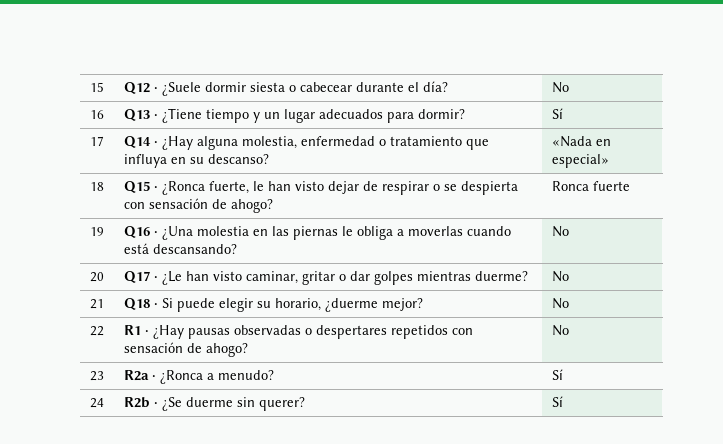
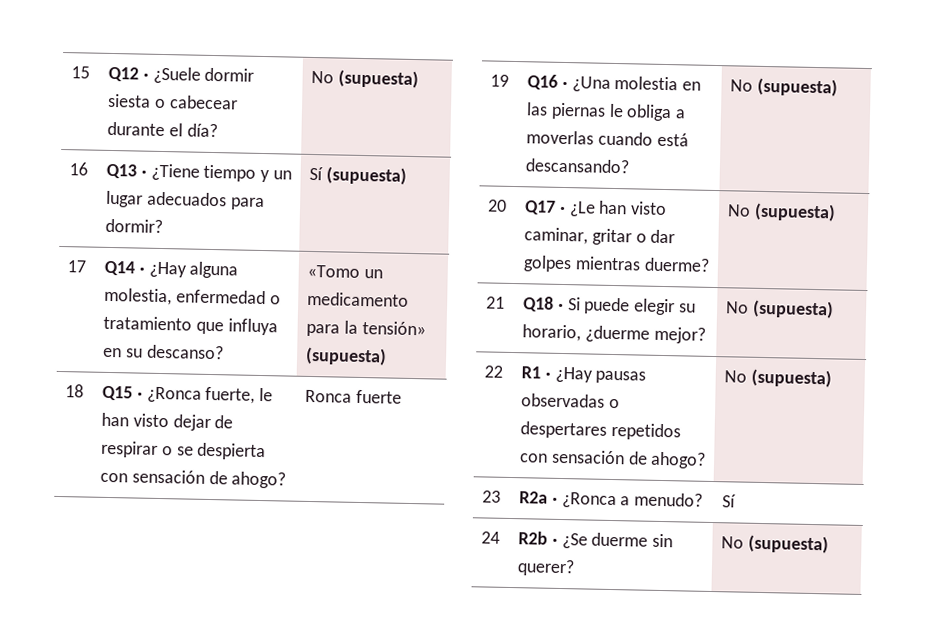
(569, 87) none -> [338,69,420,89] (supuesta)
(563, 113) none -> [326,166,408,185] (supuesta)
[551,136,611,147] [551,154,609,168] «Nada en especial» -> [307,264,384,279] [307,291,410,307] [306,320,426,337] [305,346,388,366] «Tomo un medicamento para la tensión» (supuesta)
(569, 231) none -> [757,77,839,97] (supuesta)
(569, 276) none -> [754,202,837,222] (supuesta)
(569, 303) none -> [752,299,835,319] (supuesta)
(569, 330) none -> [751,368,833,388] (supuesta)
[551,396,563,407] Sí -> [721,534,830,554] No (supuesta)

